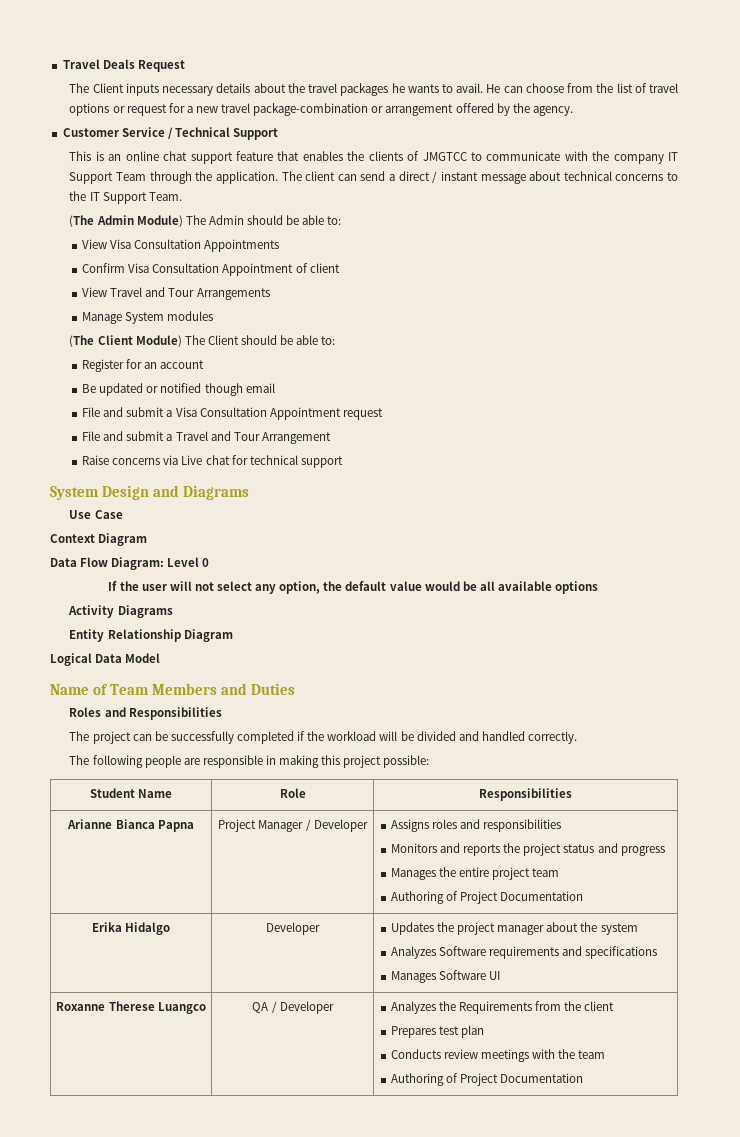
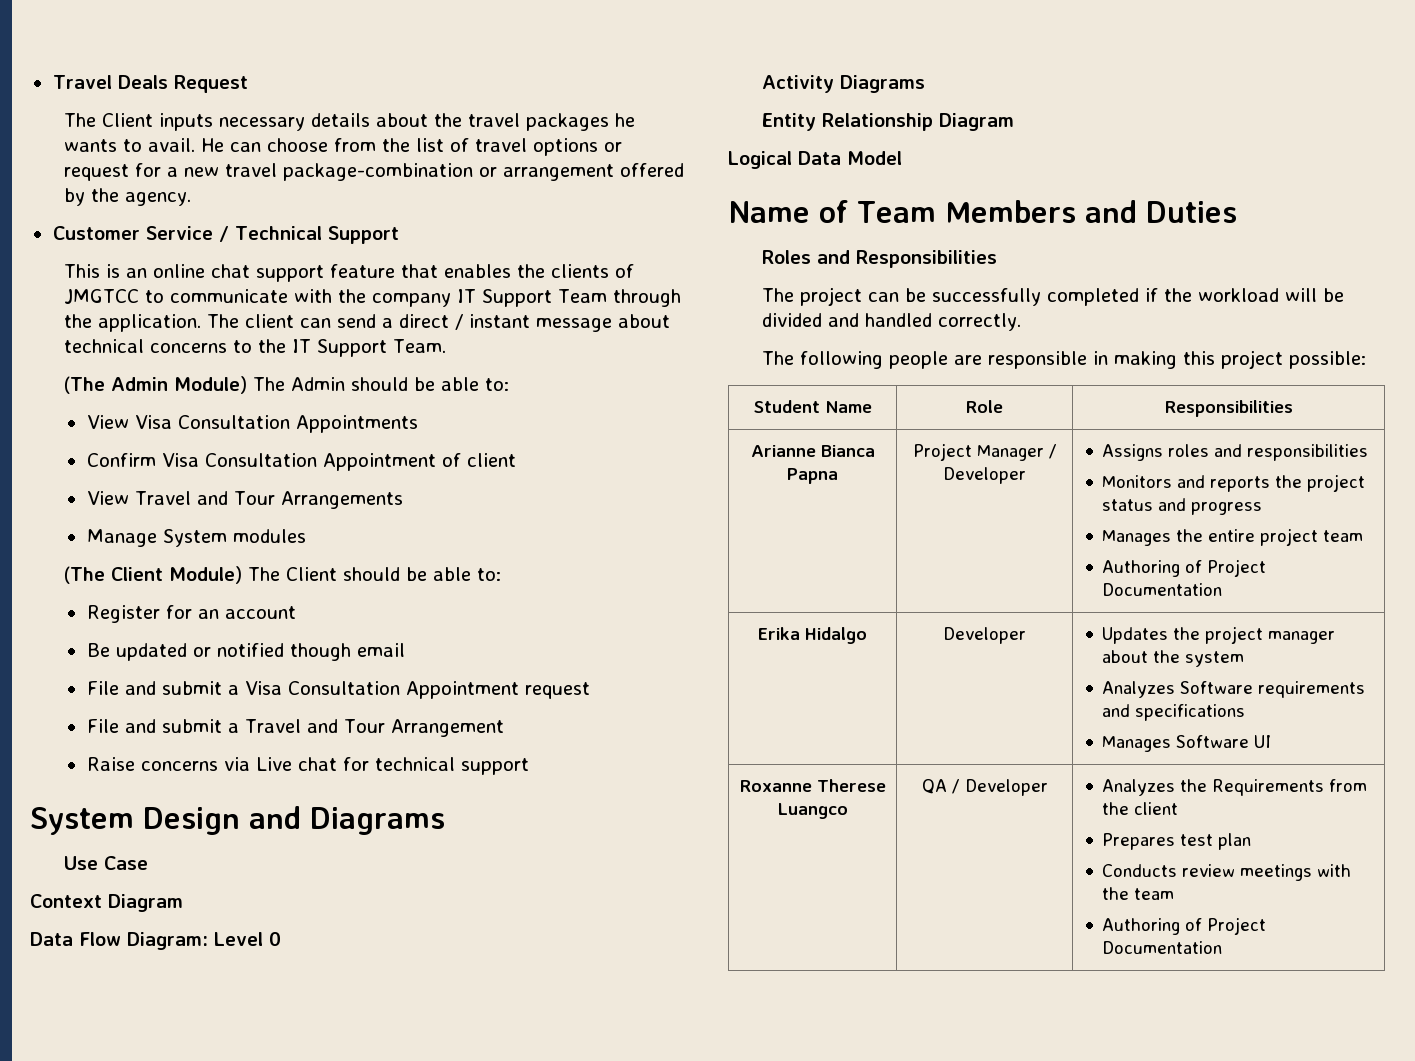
[108,581,599,594] // If the user will not select any option, the default value would be all available options -> (281, 939) none

